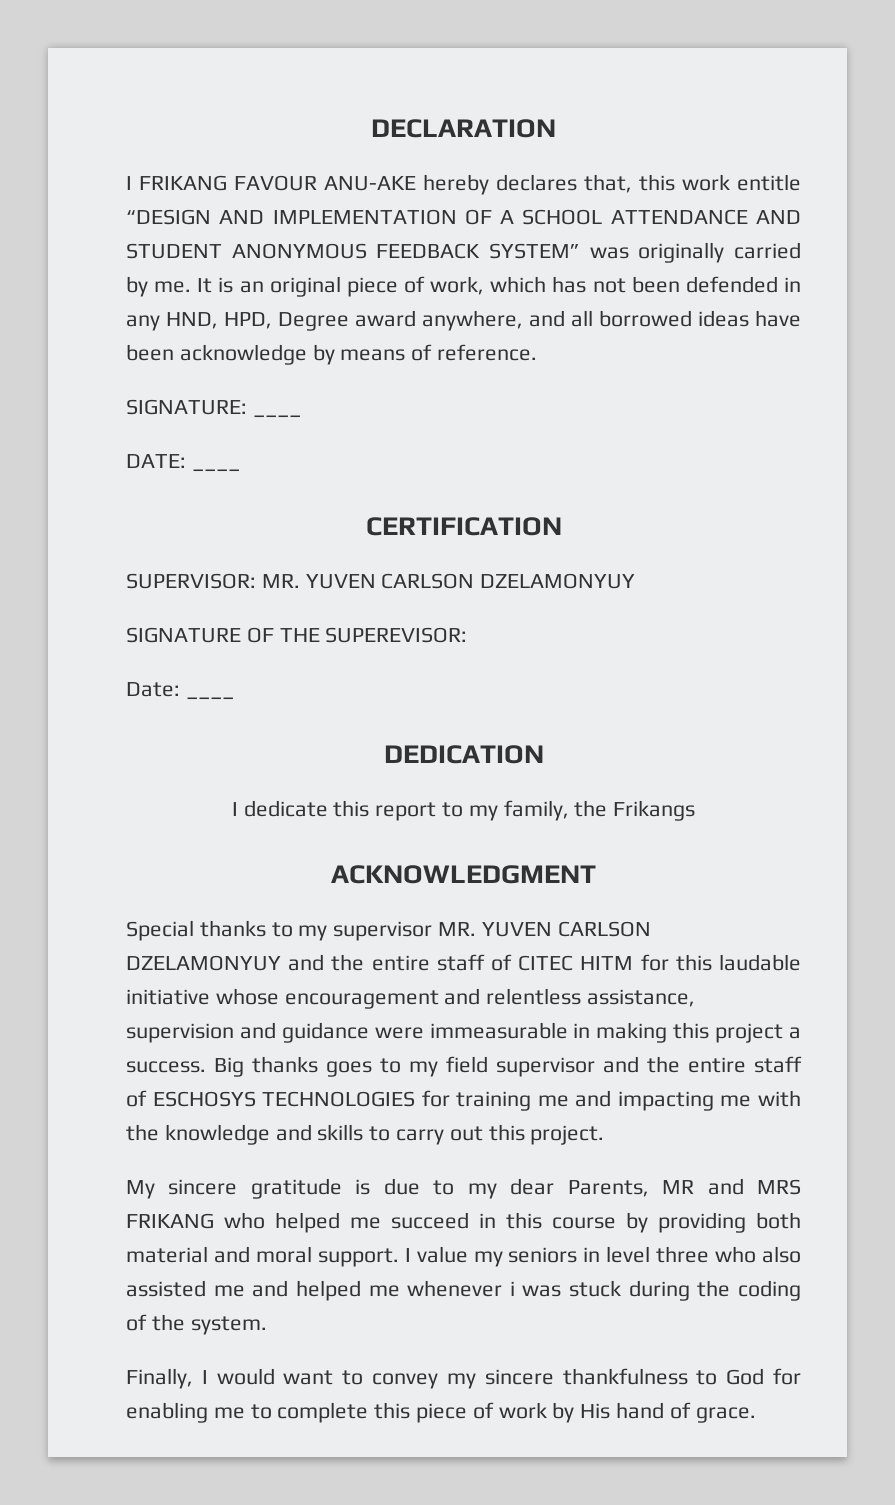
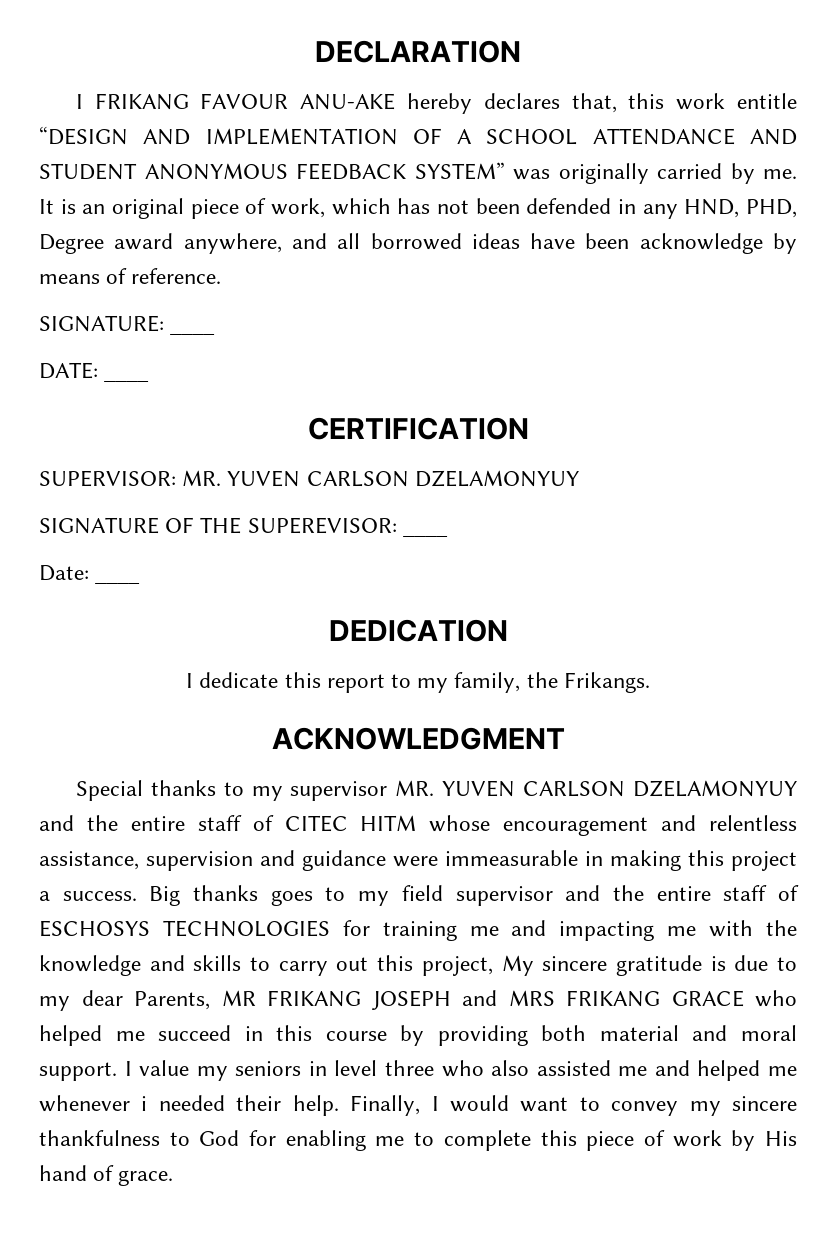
[224,312,272,329] HPD, -> [745,199,797,218] PHD,
(468, 635) none -> [402,533,448,537] ____
[613,800,696,821] Frikangs -> [563,672,650,693] Frikangs.
[640,954,802,971] [126,989,210,1005] for this laudable initiative -> (417, 823) none
[530,1125,605,1145] project. // -> [421,956,493,976] project,
(695, 1187) none -> [267,990,451,1010] FRIKANG JOSEPH
(214, 1221) none -> [671,990,744,1007] GRACE
[522,1280,801,1301] [126,1314,267,1335] was stuck during the coding of the system. // -> [158,1095,339,1116] needed their help.

